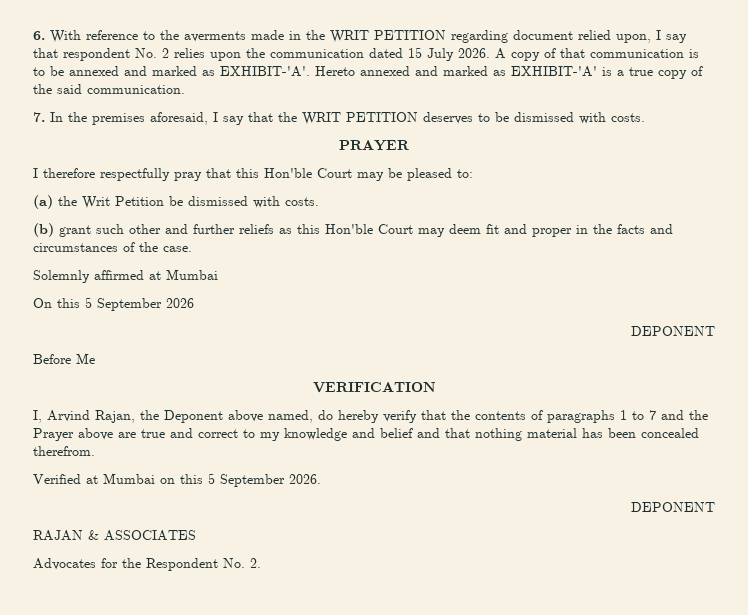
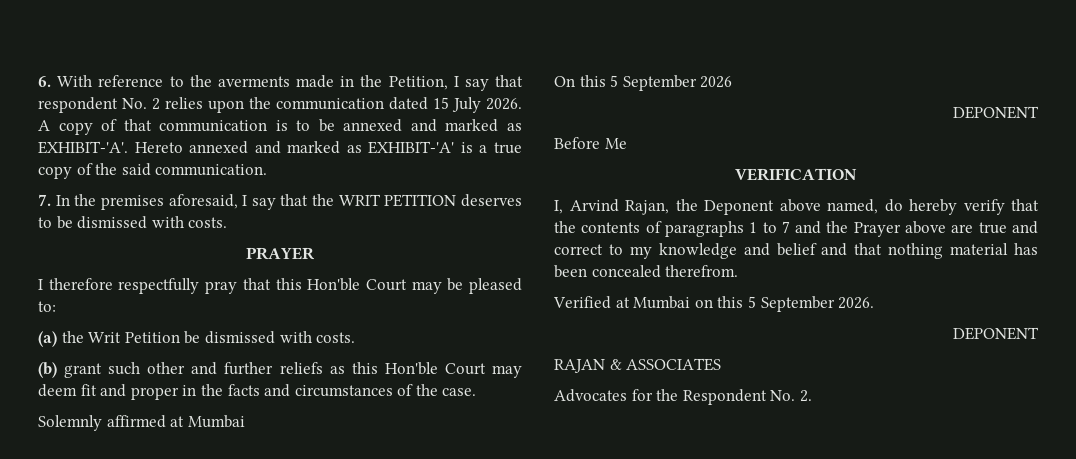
[330,30,651,43] WRIT PETITION regarding document relied upon, -> [388,76,448,90] Petition,

